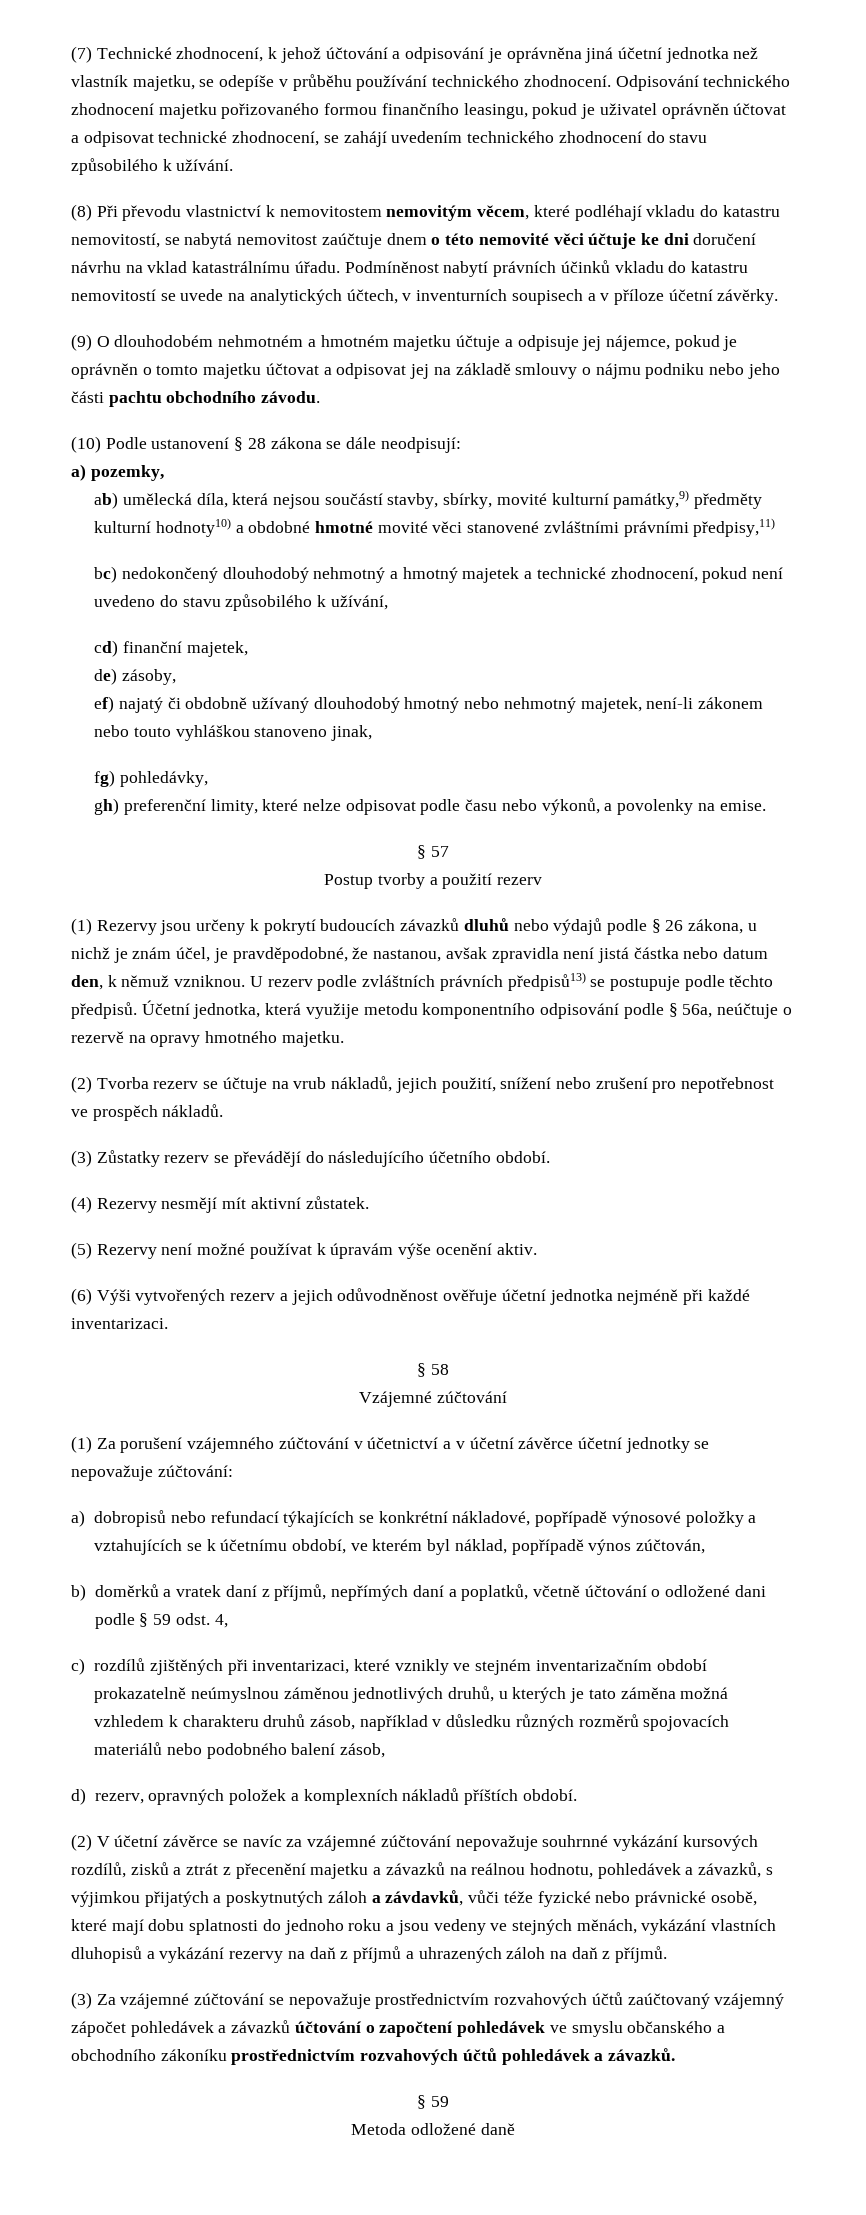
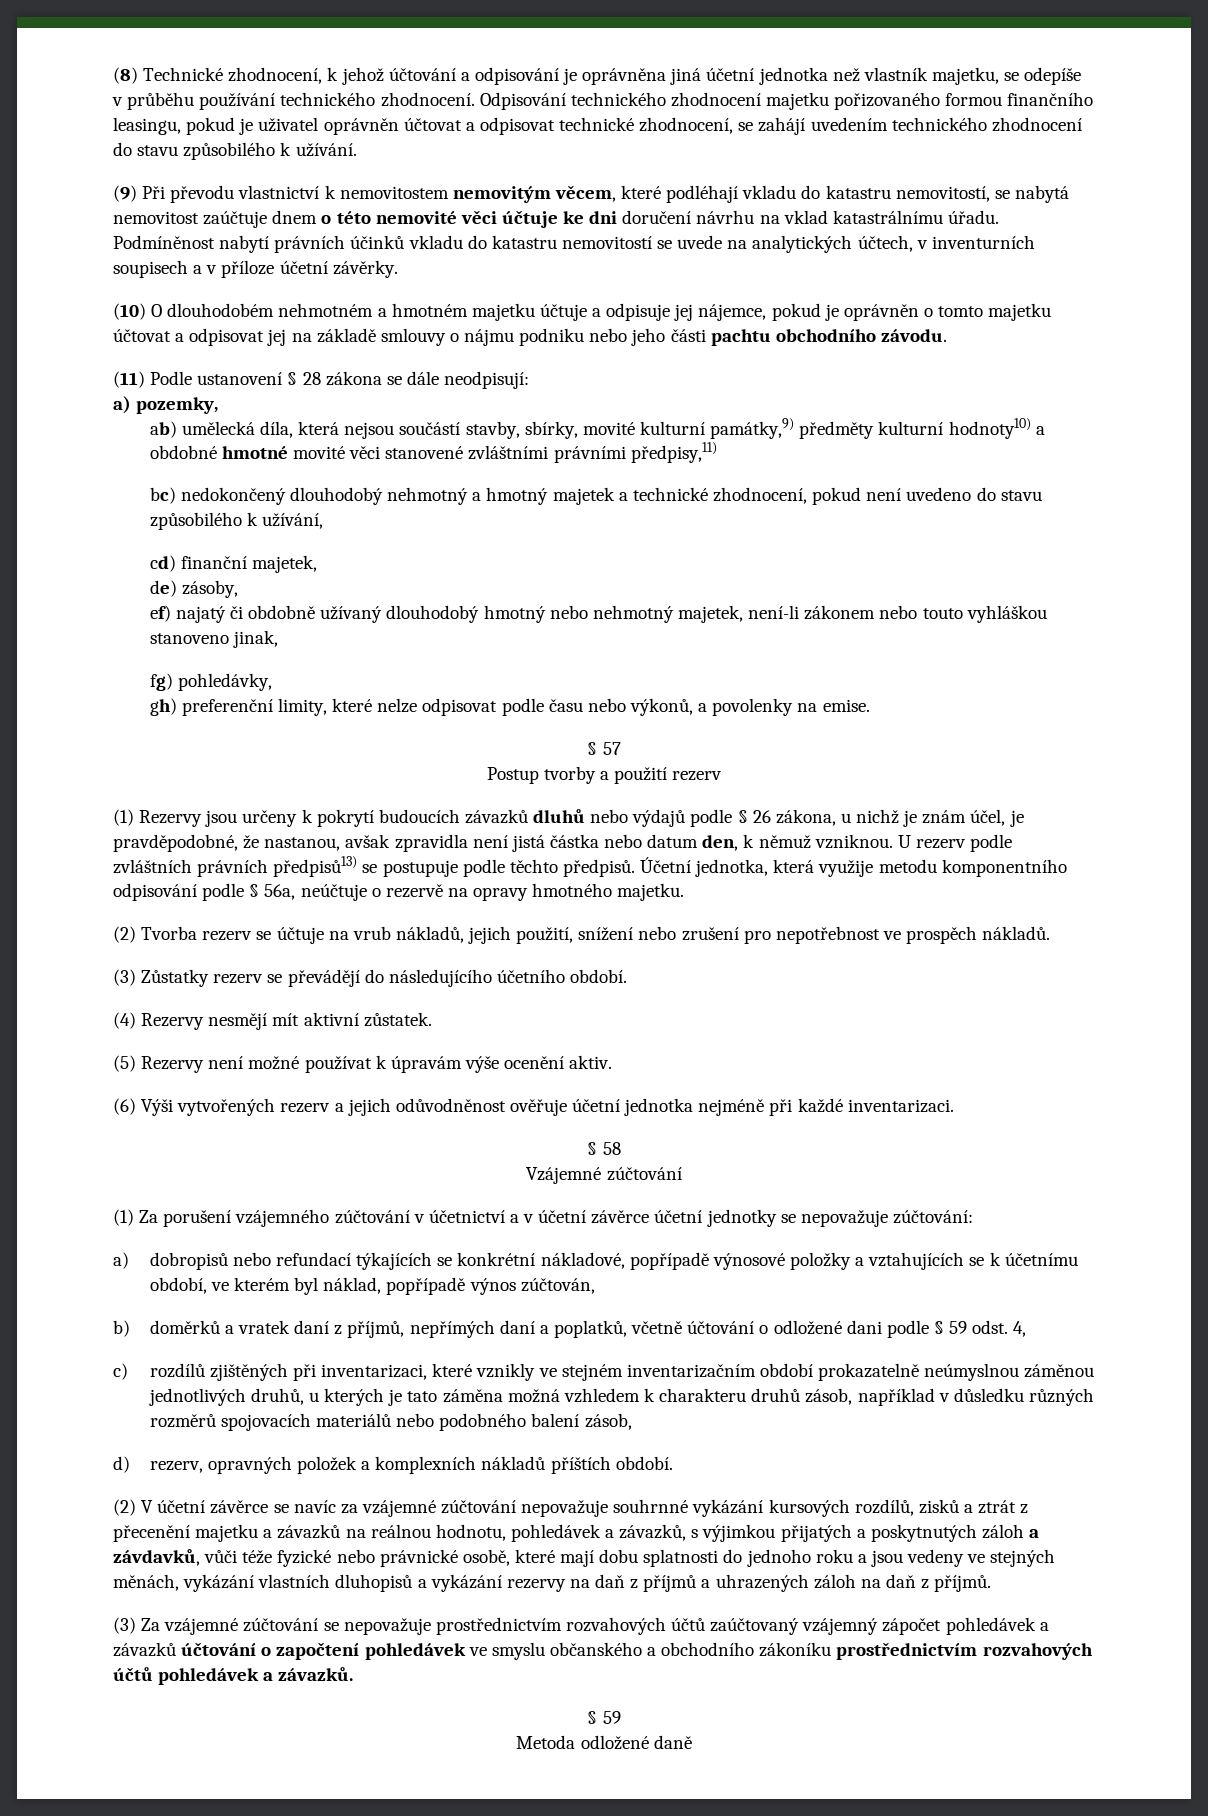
[71,46,92,63] (7) -> [113,67,138,84] (8)
[71,204,92,221] (8) -> [113,185,137,202] (9)
[71,334,92,351] (9) -> [113,303,146,320] (10)
[71,436,101,453] (10) -> [113,371,145,388] (11)

